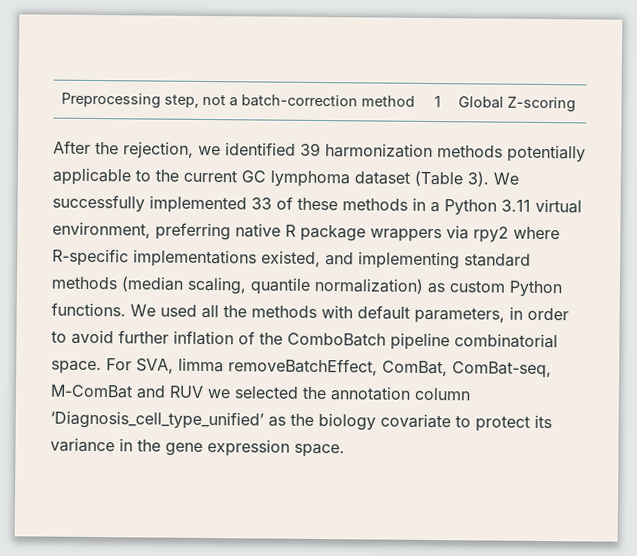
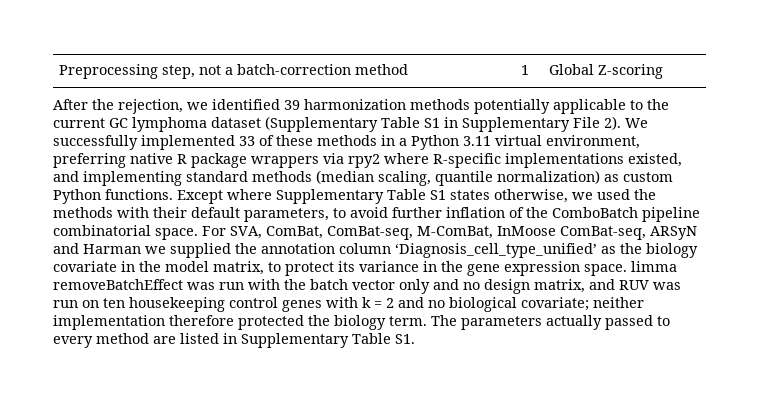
[414,170,489,187] (Table 3). -> [265,116,621,132] (Supplementary Table S1 in Supplementary File 2).
[130,304,219,319] We used all -> [177,189,630,204] Except where Supplementary Table S1 states otherwise, we used
(353, 312) none -> [153,207,187,218] their
[509,306,569,321] in order -> (329, 215) none
[178,357,552,379] [50,384,299,399] limma removeBatchEffect, ComBat, ComBat-seq, M-ComBat and RUV we selected -> [266,226,697,240] [53,243,231,258] ComBat, ComBat-seq, M-ComBat, InMoose ComBat-seq, ARSyN and Harman we supplied
(451, 421) none -> [121,261,264,275] in the model matrix,
(345, 450) none -> [631,261,677,272] [53,279,681,294] [53,297,644,312] [53,315,670,330] [53,333,415,348] limma removeBatchEffect was run with the batch vector only and no design matrix, and RUV was run on ten housekeeping control genes with k = 2 and no biological covariate; neither implementation therefore protected the biology term. The parameters actually passed to every method are listed in Supplementary Table S1.

